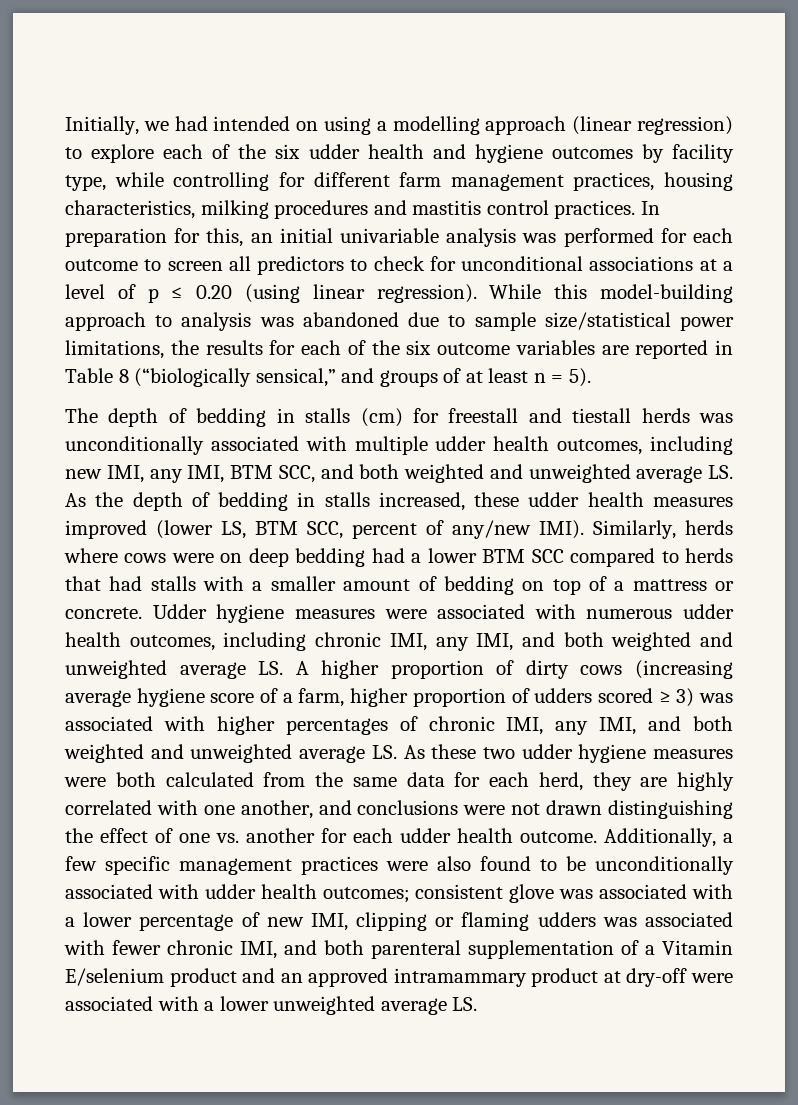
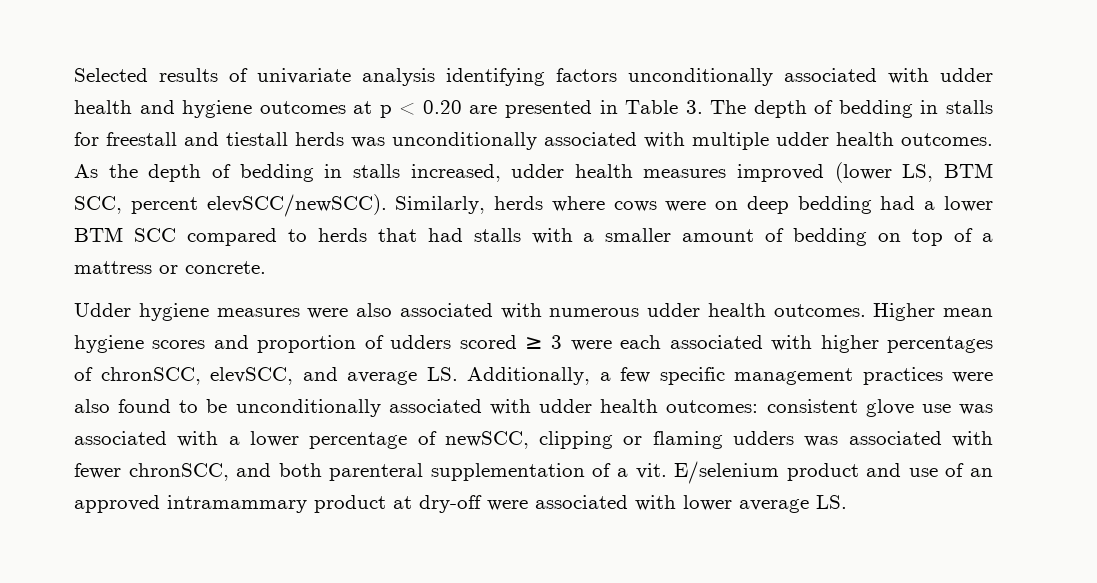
[65,116,733,135] [65,144,301,163] Initially, we had intended on using a modelling approach (linear regression) to explore each of the six -> [74,68,929,86] Selected results of univariate analysis identifying factors unconditionally associated with
[641,144,734,163] [65,172,733,191] [65,200,660,219] [65,228,733,247] [65,256,733,275] [65,284,733,303] [65,312,734,331] [65,340,733,359] [65,368,591,387] by facility type, while controlling for different farm management practices, housing characteristics, milking procedures and mastitis control practices. In preparation for this, an initial univariable analysis was performed for each outcome to screen all predictors to check for unconditional associations at a level of p ≤ 0.20 (using linear regression). While this model-building approach to analysis was abandoned due to sample size/statistical power limitations, the results for each of the six outcome variables are reported in Table 8 (“biologically sensical,” and groups of at least n = 5). // -> [353,100,703,118] at p < 0.20 are presented in Table 3.
[360,408,403,427] (cm) -> (993, 107) none
[557,436,733,455] [65,464,733,483] outcomes, including new IMI, any IMI, BTM SCC, and both weighted and unweighted average LS. -> [901,133,993,146] outcomes.
[474,492,520,507] these -> (501, 173) none
[426,520,584,539] of any/new IMI). -> [206,194,387,217] elevSCC/newSCC).
(142, 613) none -> (266, 267) //
(427, 614) none -> [356,303,392,317] also
[129,632,733,651] [65,660,733,679] [65,688,409,707] outcomes, including chronic IMI, any IMI, and both weighted and unweighted average LS. A higher proportion of dirty cows (increasing average hygiene score of a farm, higher -> [773,303,993,321] [74,335,249,353] outcomes. Higher mean hygiene scores and
[676,688,734,707] 3) was -> [551,335,662,351] 3 were each
[428,716,733,735] [64,744,733,763] [64,772,734,791] [65,800,734,819] [65,828,597,843] chronic IMI, any IMI, and both weighted and unweighted average LS. As these two udder hygiene measures were both calculated from the same data for each herd, they are highly correlated with one another, and conclusions were not drawn distinguishing the effect of one vs. another for each udder health outcome. -> [100,367,458,385] chronSCC, elevSCC, and average LS.
[322,887,410,903] outcomes; -> [666,400,759,413] outcomes:
(555, 893) none -> [921,404,951,413] use
[266,913,348,931] new IMI, -> [444,431,529,449] newSCC,
[167,940,277,959] chronic IMI, -> [128,463,229,481] chronSCC,
[662,940,733,955] Vitamin -> [635,463,667,479] vit.
(276, 975) none -> [908,463,965,477] use of
[204,996,376,1015] a lower unweighted -> [683,495,732,511] lower

